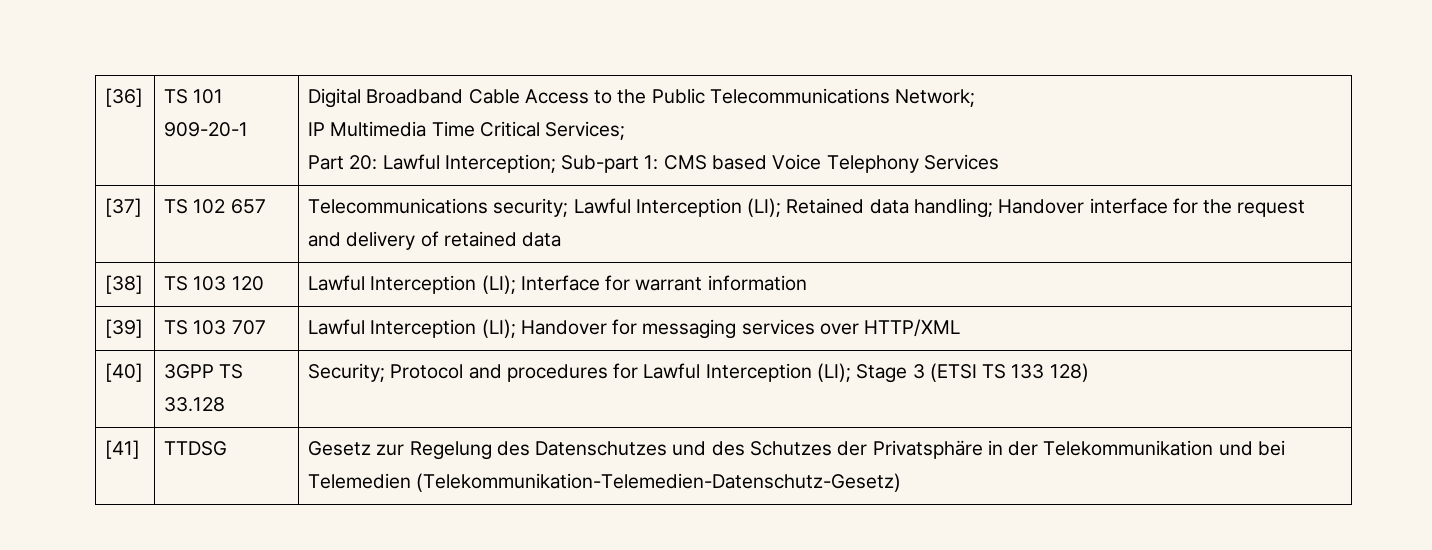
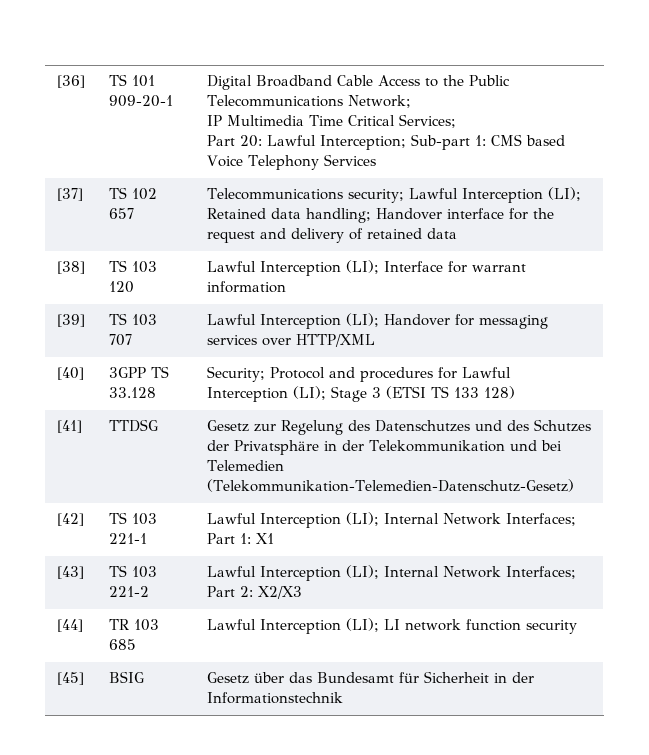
(902, 482) none -> [56,513,84,526] [108,512,157,525] [108,533,147,544] [206,512,576,528] [206,533,274,544] [56,566,84,579] [108,565,157,578] [108,586,149,597] [206,565,576,581] [206,586,302,599] [56,619,83,632] [108,619,159,631] [108,639,136,650] [206,618,577,634] [56,672,84,685] [108,671,144,683] [206,671,534,684] [206,692,343,704] // [42] | TS 103 221-1 | Lawful Interception (LI); Internal Network Interfaces; Part 1: X1 // [43] | TS 103 221-2 | Lawful Interception (LI); Internal Network Interfaces; Part 2: X2/X3 // [44] | TR 103 685 | Lawful Interception (LI); LI network function security // [45] | BSIG | Gesetz über das Bundesamt für Sicherheit in der Informationstechnik

